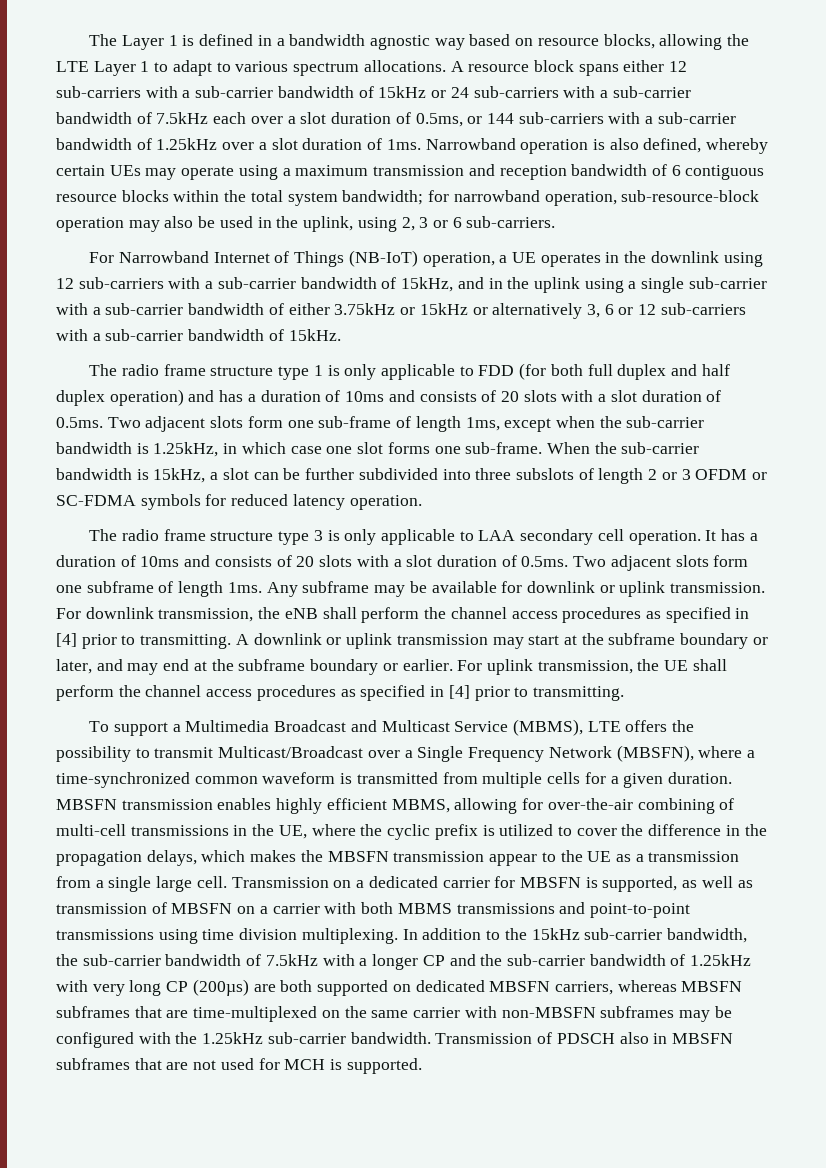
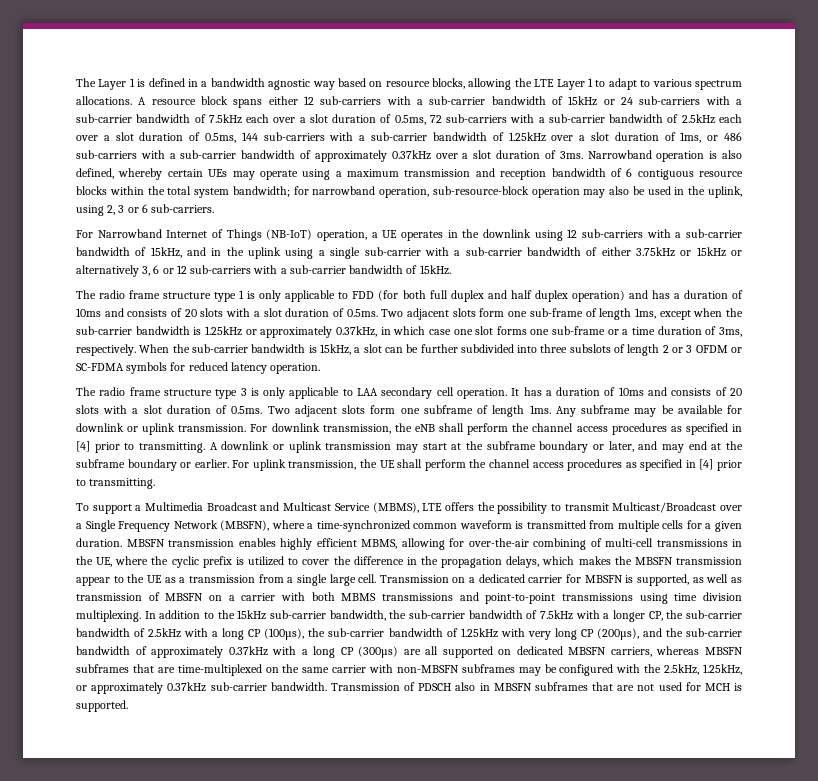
[467,116,483,124] or -> [429,114,742,124] [76,132,237,143] 72 sub-carriers with a sub-carrier bandwidth of 2.5kHz each over a slot duration of 0.5ms,
[386,139,421,150] 1ms. -> [680,132,743,143] [76,150,583,162] 1ms, or 486 sub-carriers with a sub-carrier bandwidth of approximately 0.37kHz over a slot duration of 3ms.
[153,442,219,457] 1.25kHz, -> [204,326,377,338] 1.25kHz or approximately 0.37kHz,
[465,442,543,454] sub-frame. -> [552,326,742,337] [76,344,136,356] sub-frame or a time duration of 3ms, respectively.
[422,954,476,966] CP and -> [648,610,742,621] [76,628,305,640] CP, the sub-carrier bandwidth of 2.5kHz with a long CP (100µs),
[192,979,313,996] (200µs) are both -> [596,628,742,640] [76,646,439,658] (200µs), and the sub-carrier bandwidth of approximately 0.37kHz with a long CP (300µs) are all
[202,1032,264,1044] 1.25kHz -> [664,664,742,675] [76,682,207,694] 2.5kHz, 1.25kHz, or approximately 0.37kHz

